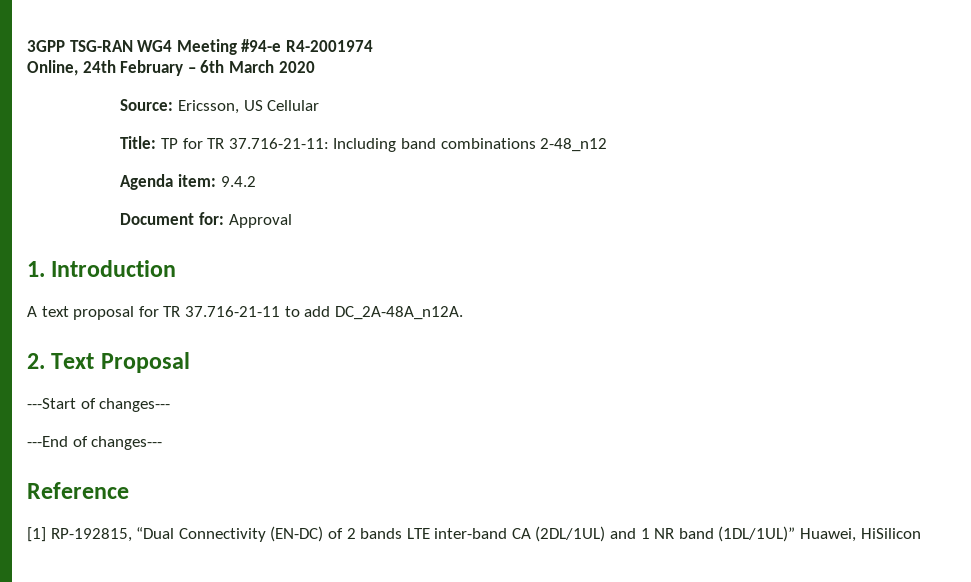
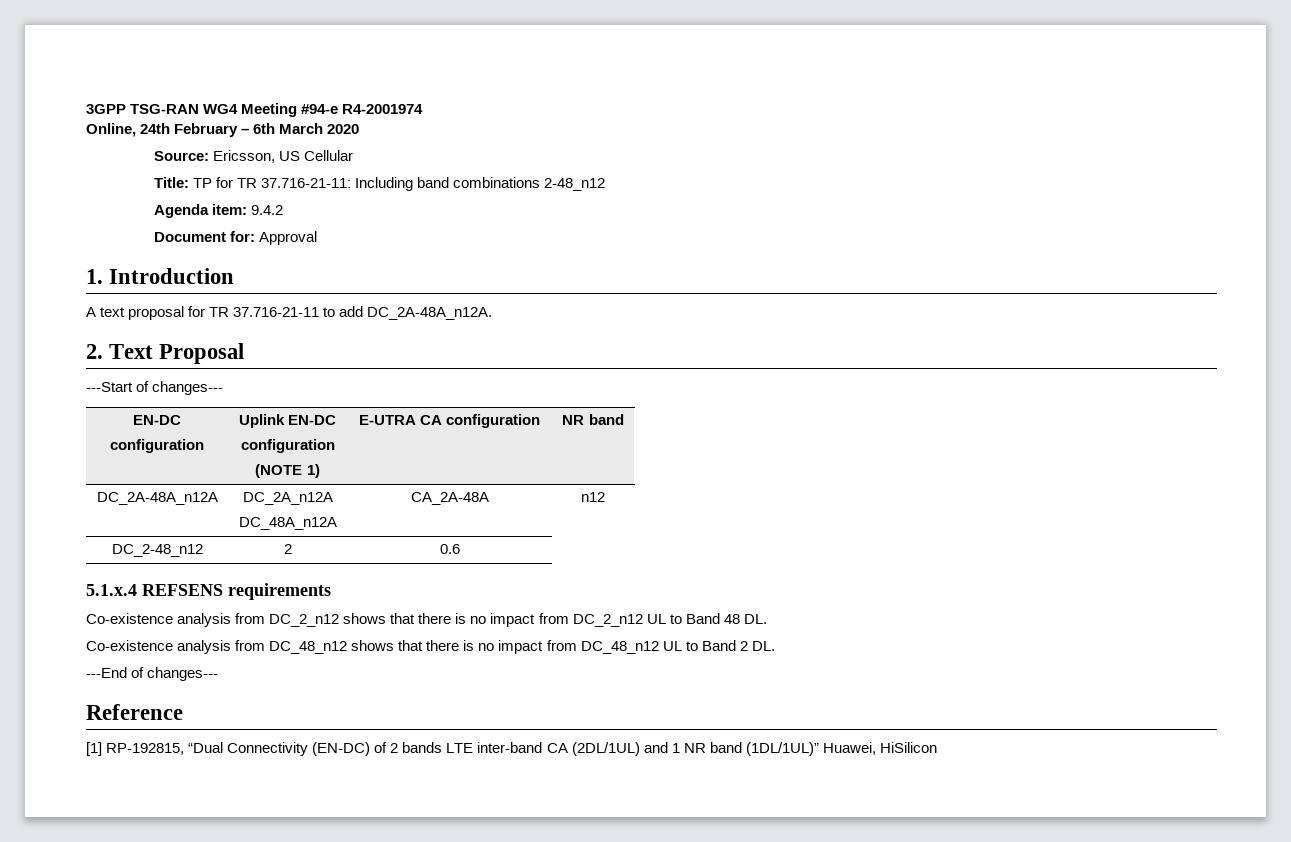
(171, 405) none -> [133,415,181,425] [110,439,204,453] [238,414,337,428] [240,439,335,453] [255,464,320,478] [358,414,541,428] [562,414,624,425] [96,492,218,505] [242,492,333,505] [238,517,337,530] [410,492,489,505] [581,492,605,502] [111,544,203,557] [283,544,292,554] [439,544,460,554] [86,583,331,600] [86,613,767,627] [86,640,775,654] // EN-DC // configuration | Uplink EN-DC // configuration // (NOTE 1) | E-UTRA CA configuration | NR band // DC_2A-48A_n12A | DC_2A_n12A // DC_48A_n12A | CA_2A-48A | n12 // DC_2-48_n12 | 2 | 0.6 // 5.1.x.4 REFSENS requirements // Co-existence analysis from DC_2_n12 shows that there is no impact from DC_2_n12 UL to Band 48 DL. // Co-existence analysis from DC_48_n12 shows that there is no impact from DC_48_n12 UL to Band 2 DL.

